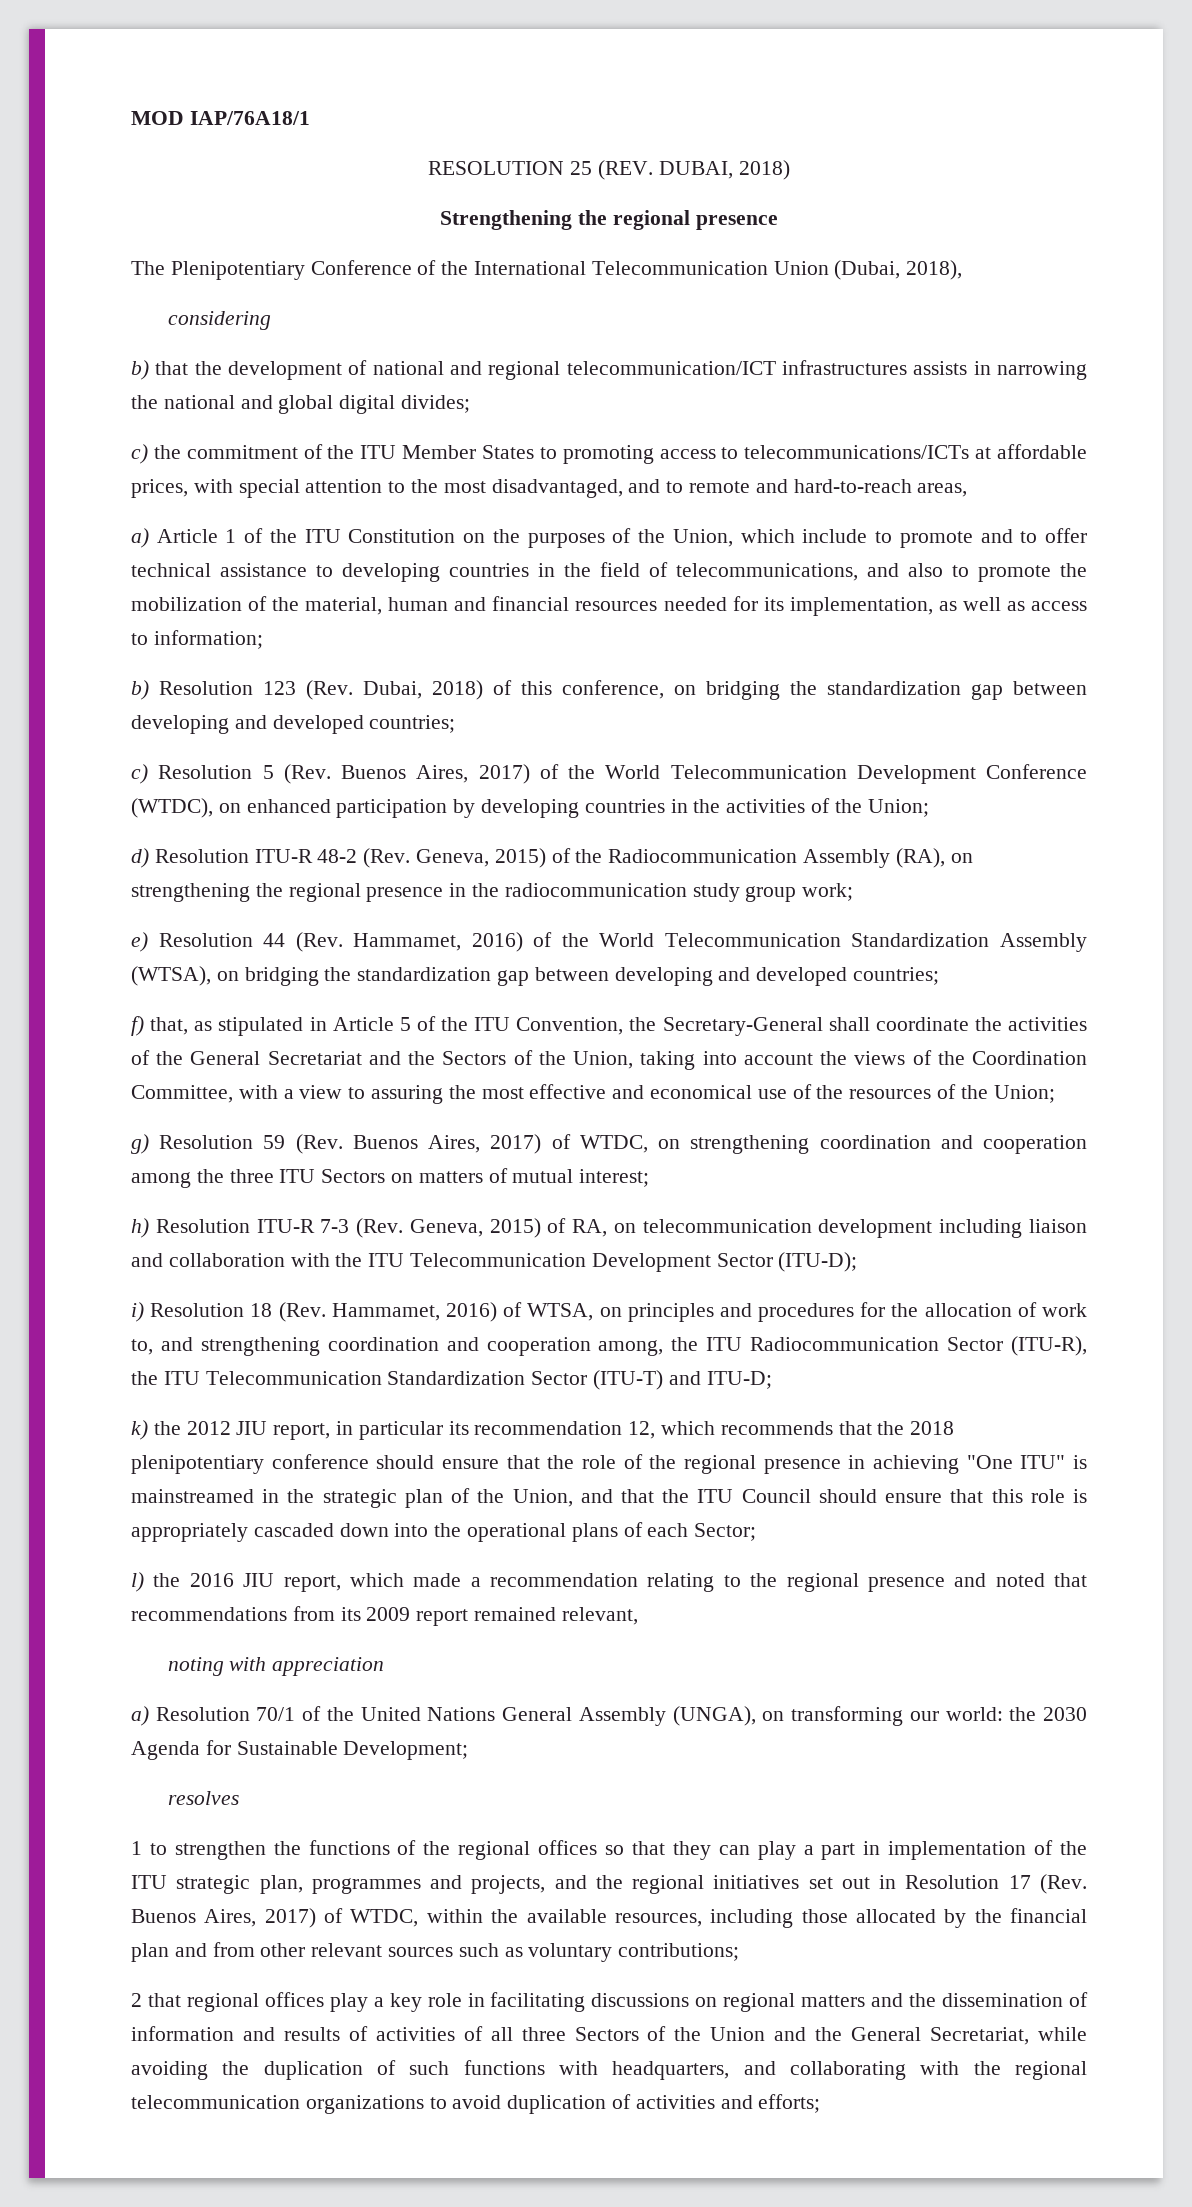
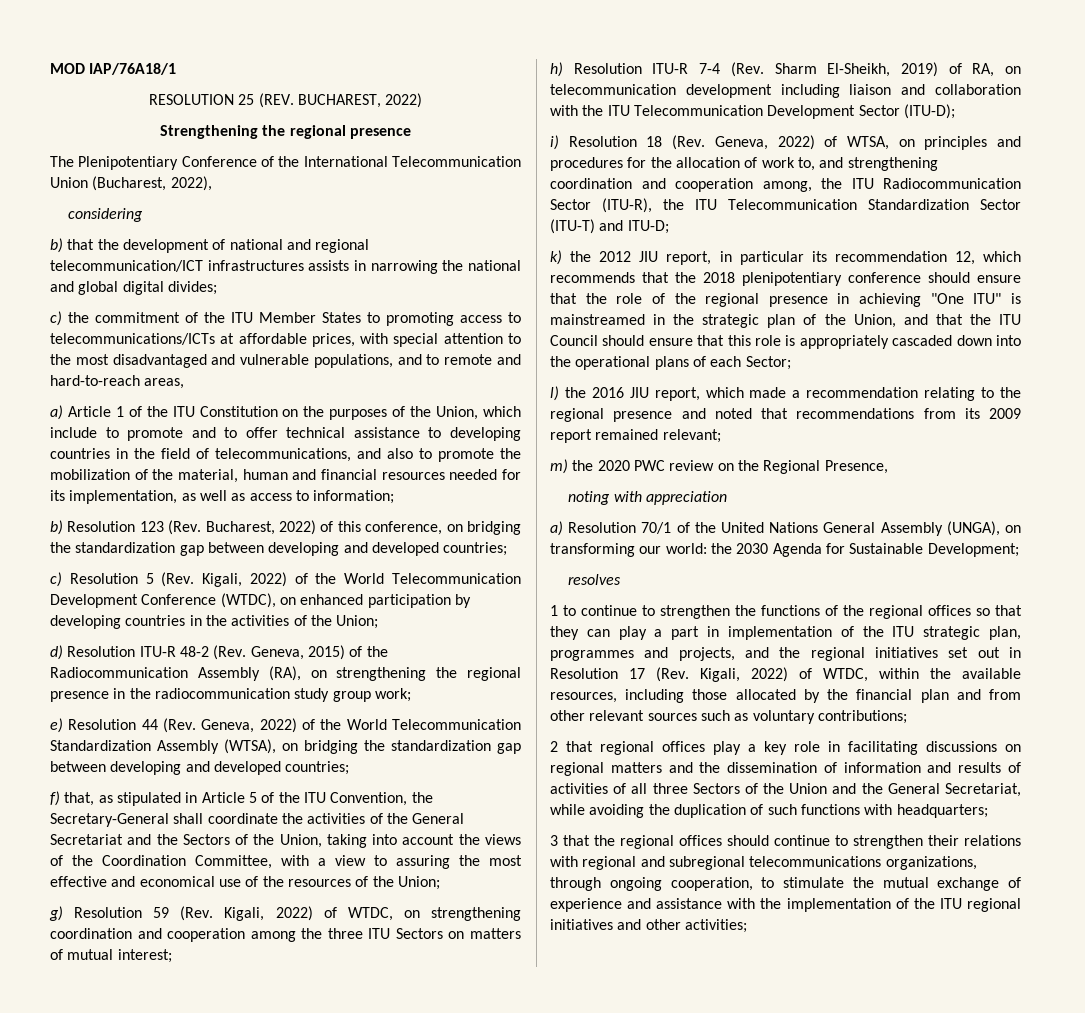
[658,160,790,180] DUBAI, 2018) -> [297,93,423,108] BUCHAREST, 2022)
[834,260,963,280] (Dubai, 2018), -> [92,176,212,191] (Bucharest, 2022),
[491,479,623,498] disadvantaged, -> [112,354,393,368] disadvantaged and vulnerable populations,
[363,680,483,700] Dubai, 2018) -> [205,520,316,535] Bucharest, 2022)
[341,764,530,784] Buenos Aires, 2017) -> [202,572,287,587] Kigali, 2022)
[353,932,523,952] Hammamet, 2016) -> [201,718,297,733] Geneva, 2022)
[352,1134,542,1154] Buenos Aires, 2017) -> [224,906,313,921] Kigali, 2022)
[320,1218,541,1238] 7-3 (Rev. Geneva, 2015) -> [699,62,938,77] 7-4 (Rev. Sharm El-Sheikh, 2019)
[331,1302,497,1322] Hammamet, 2016) -> [714,135,815,150] Geneva, 2022)
[561,1607,638,1625] relevant, -> [662,429,721,443] [550,459,888,474] relevant; // m) the 2020 PWC review on the Regional Presence,
(167, 1849) none -> [581,605,655,616] continue to
[131,1908,316,1928] Buenos Aires, 2017) -> [700,667,788,682] Kigali, 2022)
[612,2061,1087,2080] [131,2094,821,2114] headquarters, and collaborating with the regional telecommunication organizations to avoid duplication of activities and efforts; -> [896,804,988,818] [550,835,1021,849] [550,856,977,870] [550,877,1021,891] [550,898,1021,912] [550,919,747,933] headquarters; // 3 that the regional offices should continue to strengthen their relations with regional and subregional telecommunications organizations, through ongoing cooperation, to stimulate the mutual exchange of experience and assistance with the implementation of the ITU regional initiatives and other activities;

